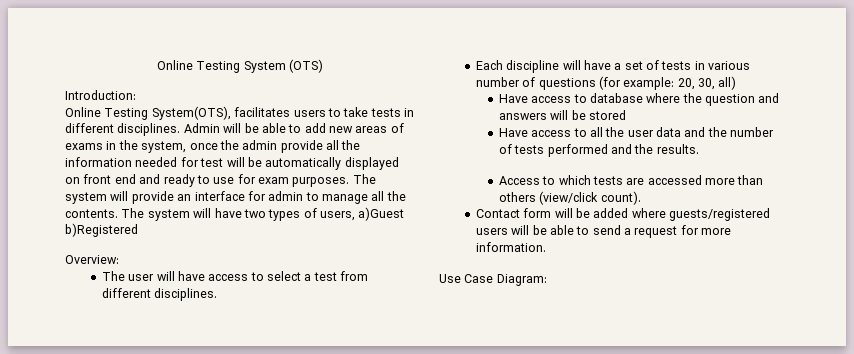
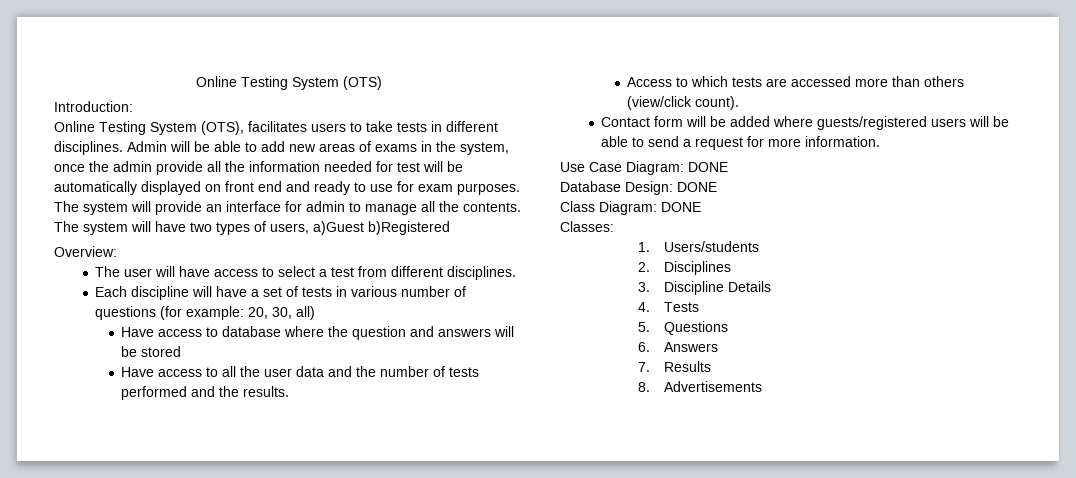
[151,106,231,120] System(OTS), -> [150,121,244,135] System (OTS),
(547, 280) none -> [688,162,728,172] [560,181,717,195] [560,201,701,215] [560,221,614,232] [637,241,759,252] [637,261,731,275] [637,281,771,295] [637,302,699,312] [637,321,728,335] [637,342,718,352] [637,361,711,372] [637,381,762,392] DONE // Database Design: DONE // Class Diagram: DONE // Classes: // 1. Users/students // 2. Disciplines // 3. Discipline Details // 4. Tests // 5. Questions // 6. Answers // 7. Results // 8. Advertisements

